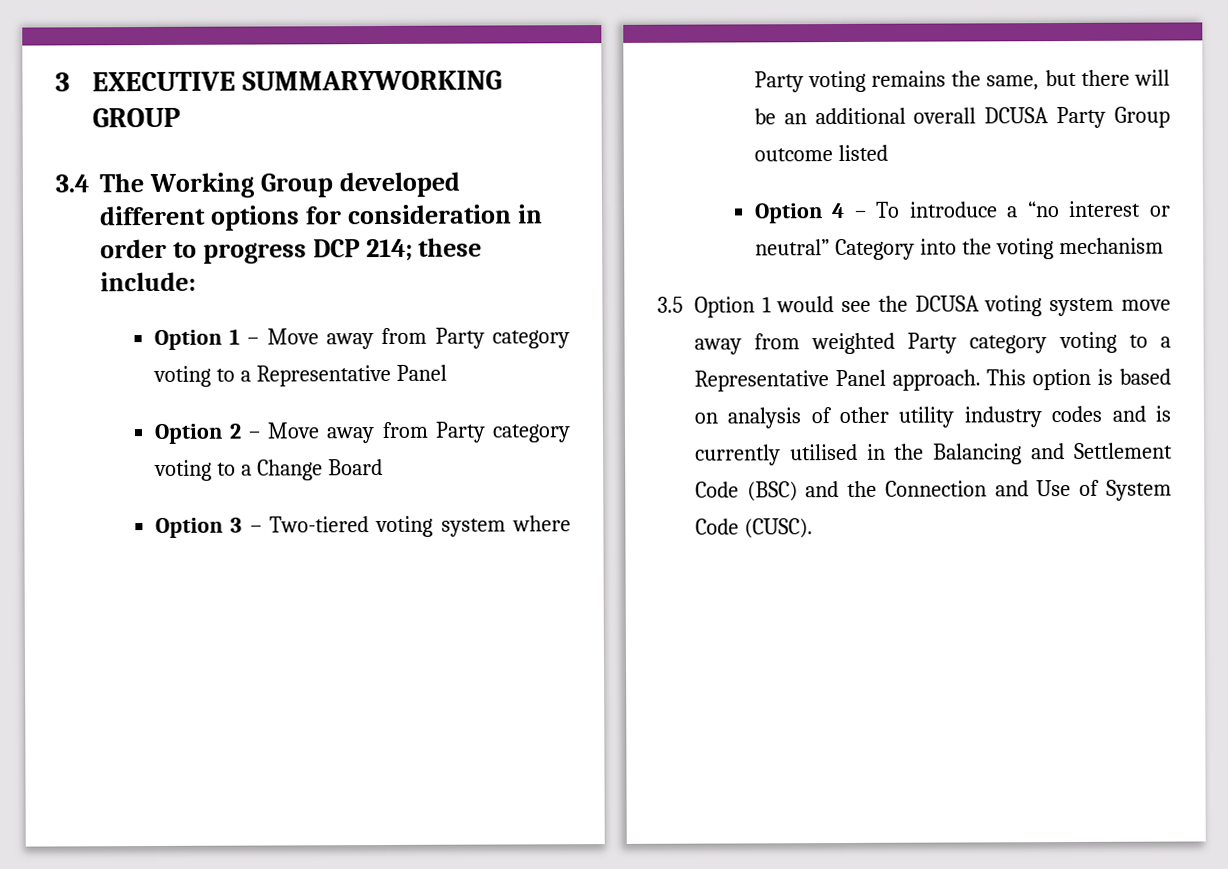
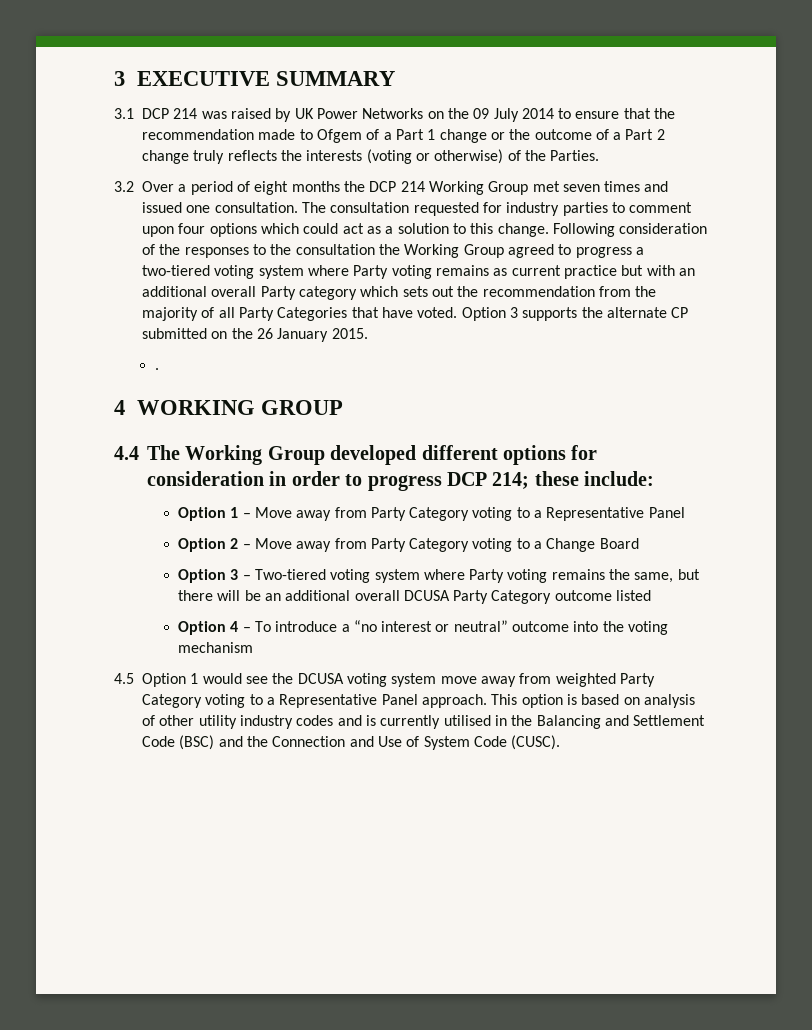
[242,70,503,91] SUMMARYWORKING -> [276,71,396,86] [114,108,676,122] [142,129,665,143] [142,149,600,164] [114,181,669,195] [142,202,693,216] [142,223,708,237] [142,244,644,258] [142,265,695,279] [142,286,657,300] [142,307,689,321] [142,328,368,342] [154,368,159,370] [114,400,256,415] SUMMARY // 3.1 DCP 214 was raised by UK Power Networks on the 09 July 2014 to ensure that the recommendation made to Ofgem of a Part 1 change or the outcome of a Part 2 change truly reflects the interests (voting or otherwise) of the Parties. // 3.2 Over a period of eight months the DCP 214 Working Group met seven times and issued one consultation. The consultation requested for industry parties to comment upon four options which could act as a solution to this change. Following consideration of the responses to the consultation the Working Group agreed to progress a two-tiered voting system where Party voting remains as current practice but with an additional overall Party category which sets out the recommendation from the majority of all Party Categories that have voted. Option 3 supports the alternate CP submitted on the 26 January 2015. // . // 4 WORKING
[55,174,89,193] 3.4 -> [114,446,139,460] 4.4
[492,330,571,349] category -> [409,507,470,521] Category
[491,424,571,443] category -> [409,538,470,552] Category
[1114,106,1170,128] Group -> [491,590,552,604] Category
[834,238,915,261] Category -> [512,621,570,632] outcome
[657,296,683,313] 3.5 -> [114,673,134,684] 4.5
[969,335,1048,354] category -> [142,694,202,708] Category

